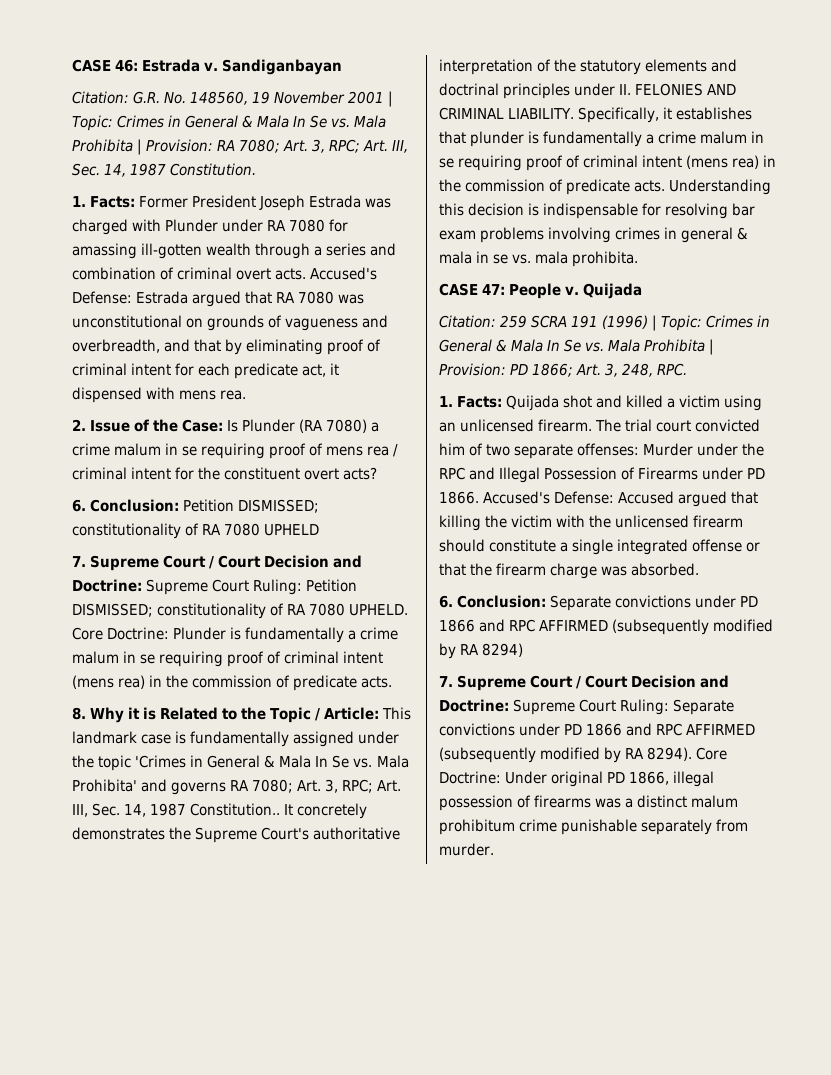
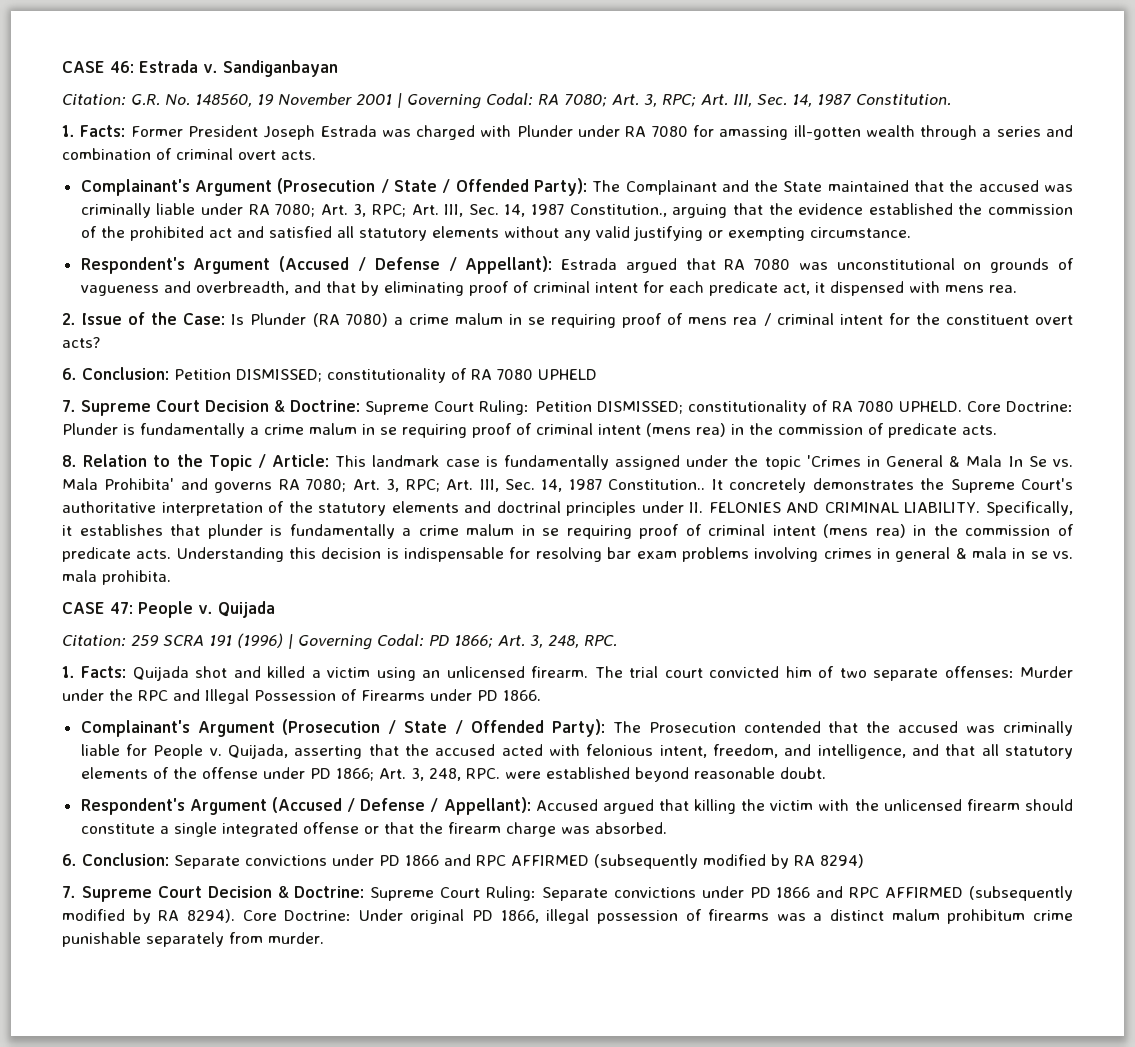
[72,115,387,131] [72,139,214,155] Topic: Crimes in General & Mala In Se vs. Mala Prohibita | Provision: -> [407,93,533,109] Governing Codal:
[310,267,378,280] [72,291,132,304] Accused's Defense: -> [80,178,1073,196] [80,203,1074,218] [80,226,911,241] [80,256,553,274] // Complainant's Argument (Prosecution / State / Offended Party): The Complainant and the State maintained that the accused was criminally liable under RA 7080; Art. 3, RPC; Art. III, Sec. 14, 1987 Constitution., arguing that the evidence established the commission of the prohibited act and satisfied all statutory elements without any valid justifying or exempting circumstance. // Respondent's Argument (Accused / Defense / Appellant):
[209,555,363,569] / Court Decision and -> [205,400,286,412] Decision &
[90,707,219,723] Why it is Related -> [83,454,148,467] Relation
[661,315,771,331] [439,339,715,355] [439,363,506,376] Topic: Crimes in General & Mala In Se vs. Mala Prohibita | Provision: -> [298,634,424,650] Governing Codal:
[483,491,615,504] Accused's Defense: -> [80,719,1073,737] [80,744,1073,759] [80,767,826,782] [80,797,531,815] // Complainant's Argument (Prosecution / State / Offended Party): The Prosecution contended that the accused was criminally liable for People v. Quijada, asserting that the accused acted with felonious intent, freedom, and intelligence, and that all statutory elements of the offense under PD 1866; Art. 3, 248, RPC. were established beyond reasonable doubt. // Respondent's Argument (Accused / Defense / Appellant):
[576,675,730,689] / Court Decision and -> [207,886,289,898] Decision &

